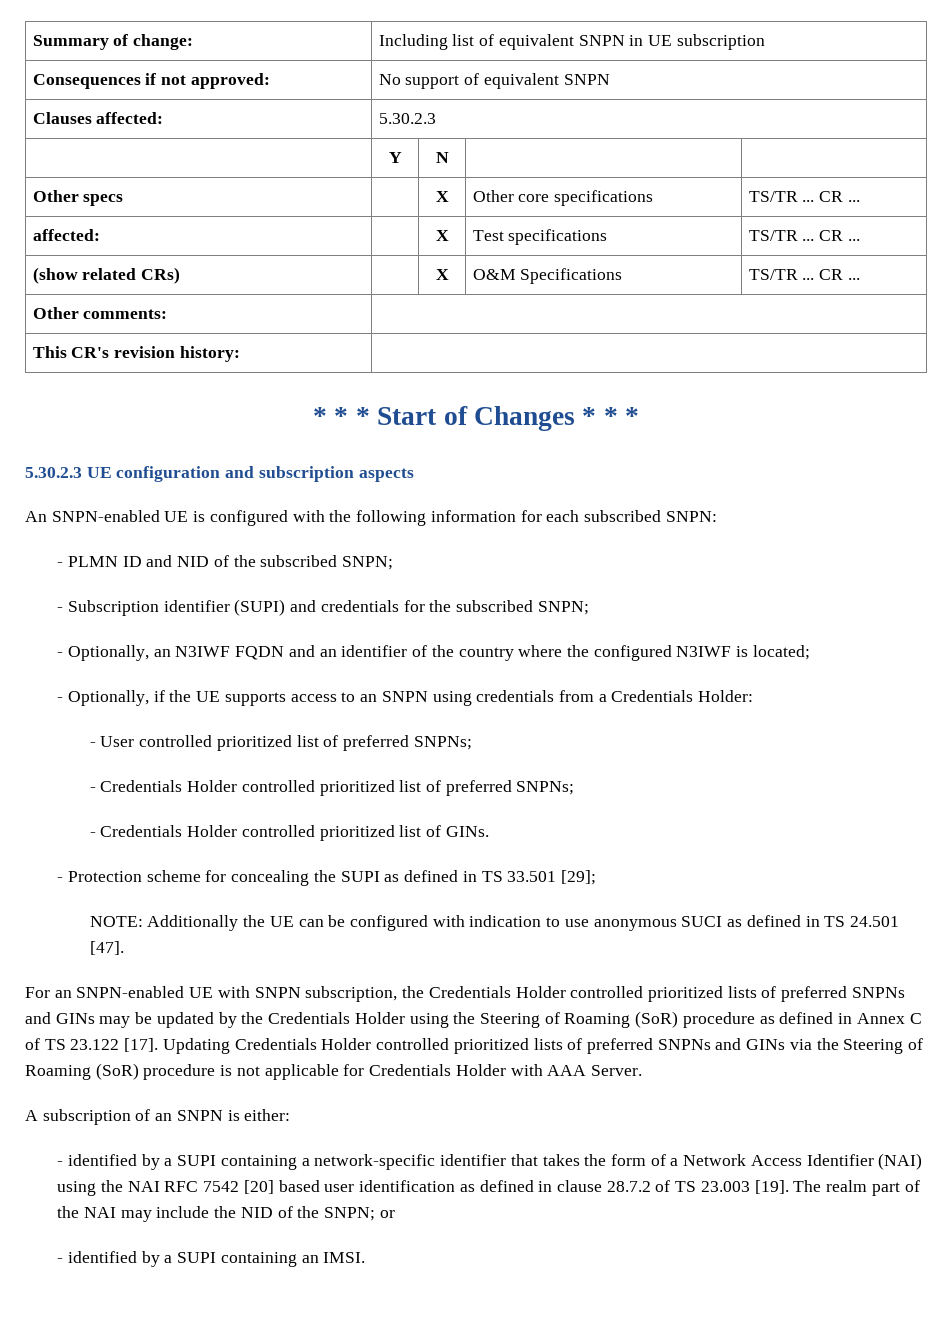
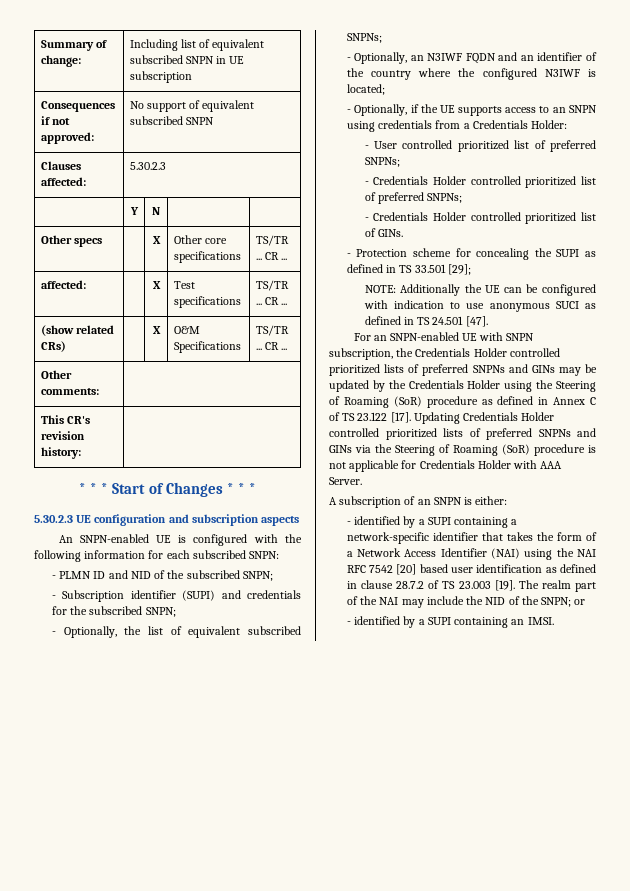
(574, 42) none -> [129,55,183,64] subscribed
(559, 81) none -> [129,116,183,125] subscribed
(589, 608) none -> [51,626,301,638] [346,33,382,43] // - Optionally, the list of equivalent subscribed SNPNs;

